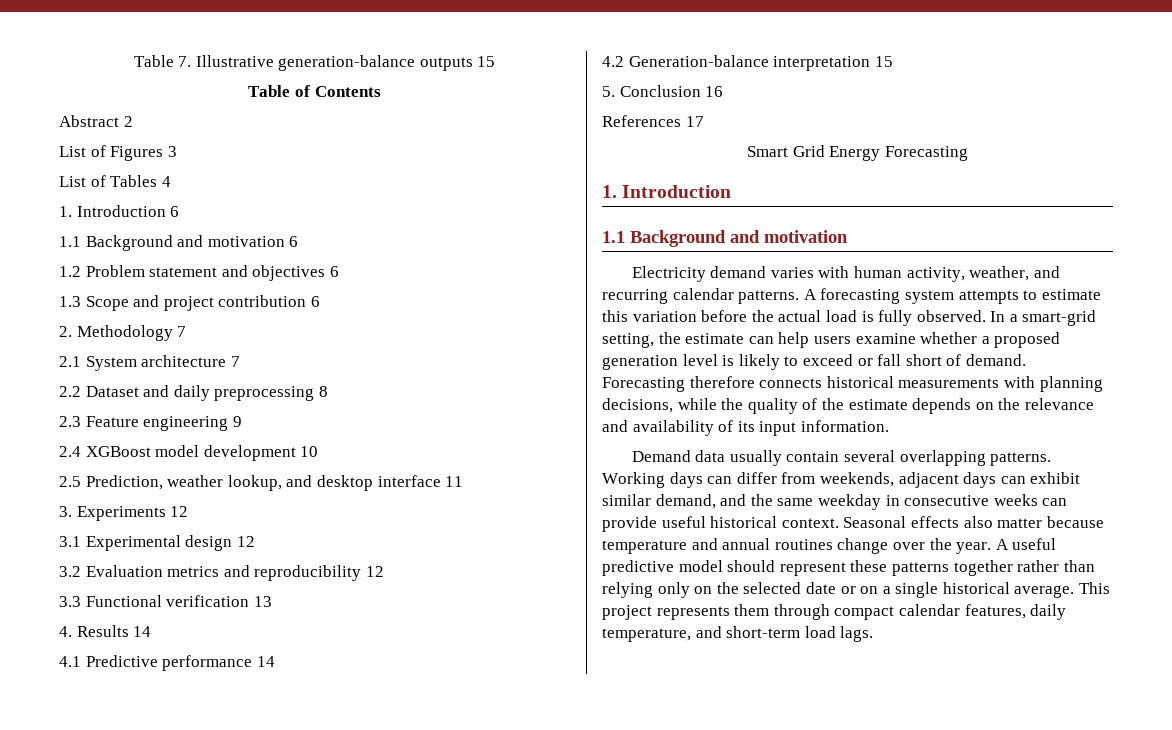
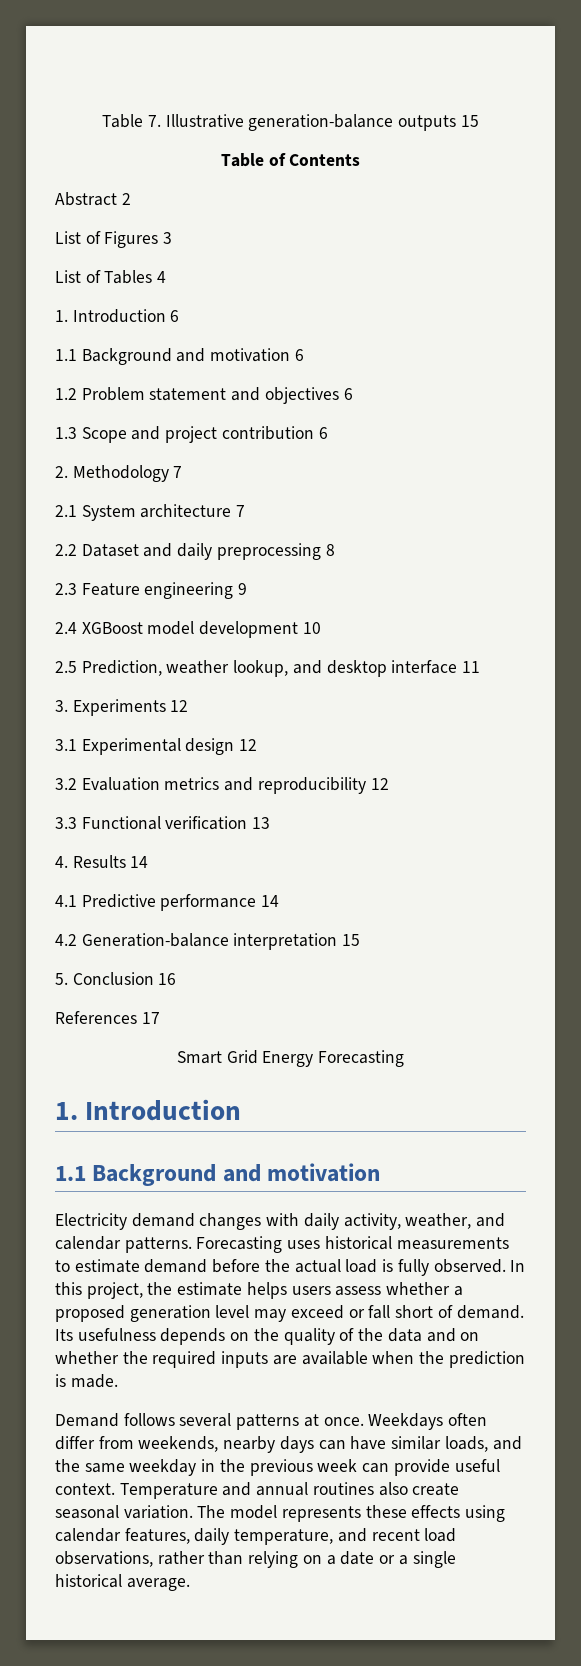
[770,266,903,278] varies with human -> [199,1213,339,1230] changes with daily
[602,289,668,304] recurring -> (506, 1220) none
[803,288,1101,304] [602,310,697,322] A forecasting system attempts to estimate this variation -> [196,1236,509,1253] [55,1259,208,1273] Forecasting uses historical measurements to estimate demand
[1009,310,1097,326] [602,332,916,348] a smart-grid setting, the estimate can help users examine -> [55,1282,382,1299] this project, the estimate helps users assess
[722,354,799,370] is likely to -> [254,1309,287,1322] may
[602,376,1103,392] [602,398,1094,414] [602,420,889,436] [631,450,1052,466] [602,472,733,488] Forecasting therefore connects historical measurements with planning decisions, while the quality of the estimate depends on the relevance and availability of its input information. // Demand data usually contain several overlapping patterns. Working days can -> [55,1328,480,1345] [55,1351,525,1368] [55,1374,118,1388] [55,1413,488,1430] Its usefulness depends on the quality of the data and on whether the required inputs are available when the prediction is made. // Demand follows several patterns at once. Weekdays often
[898,472,1081,488] [602,494,716,509] adjacent days can exhibit similar demand, -> [223,1436,488,1453] nearby days can have similar loads,
[904,494,1068,506] [602,516,1104,532] [602,538,1057,554] [602,560,1095,576] [602,582,1111,598] [602,604,895,620] consecutive weeks can provide useful historical context. Seasonal effects also matter because temperature and annual routines change over the year. A useful predictive model should represent these patterns together rather than relying only on the selected date or on a single historical average. This project represents them through compact -> [219,1459,500,1476] [55,1482,460,1499] [55,1505,506,1522] the previous week can provide useful context. Temperature and annual routines also create seasonal variation. The model represents these effects using
[726,626,874,642] short-term load lags. -> [371,1528,457,1542] [55,1551,456,1568] [55,1574,190,1591] recent load observations, rather than relying on a date or a single historical average.

